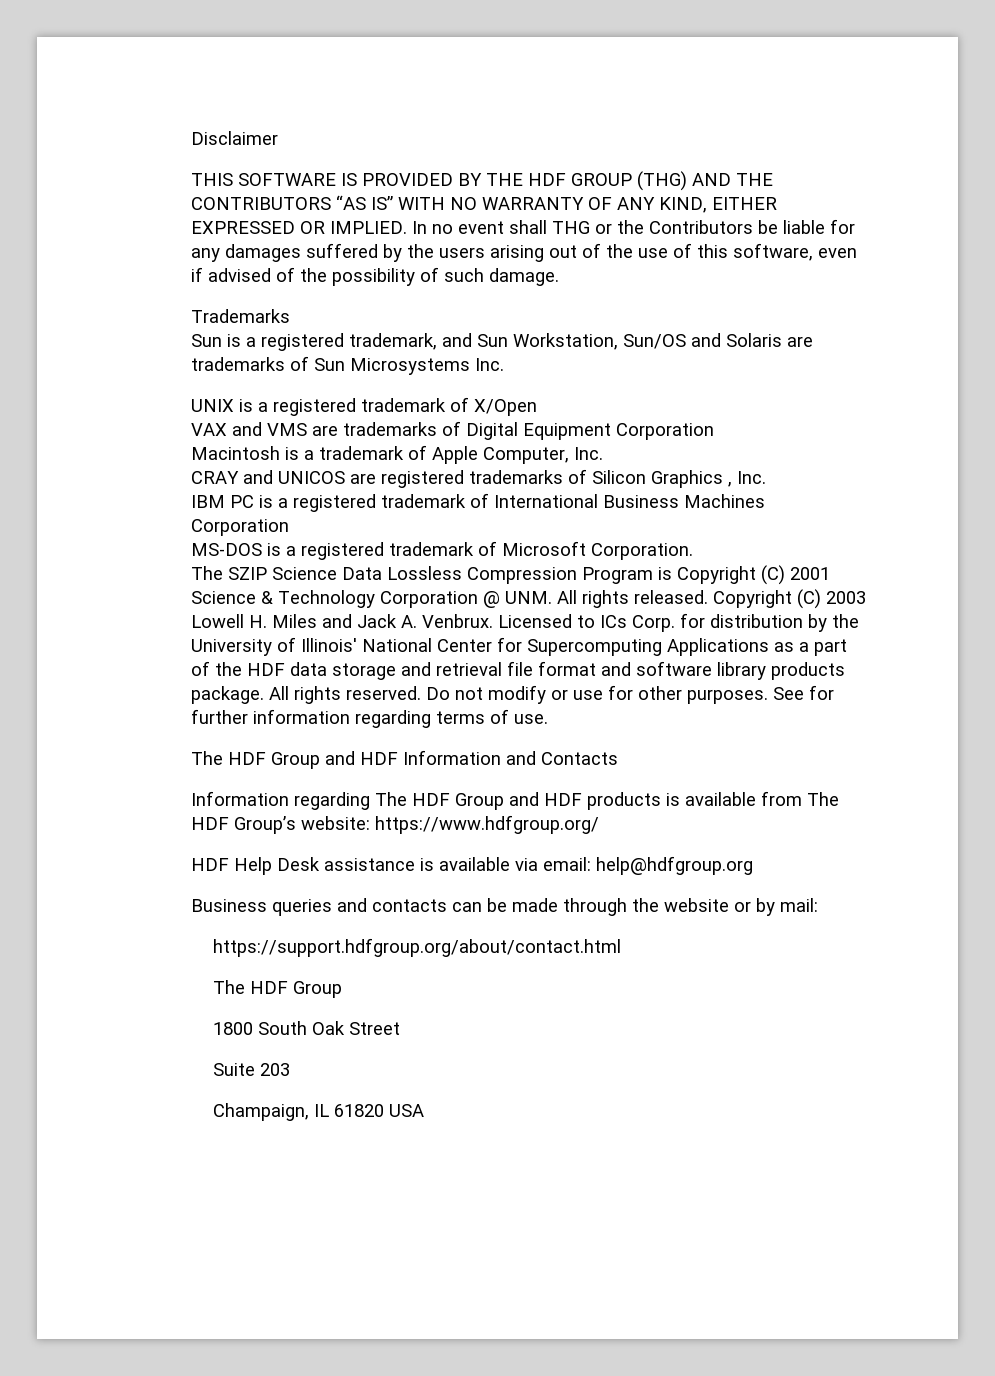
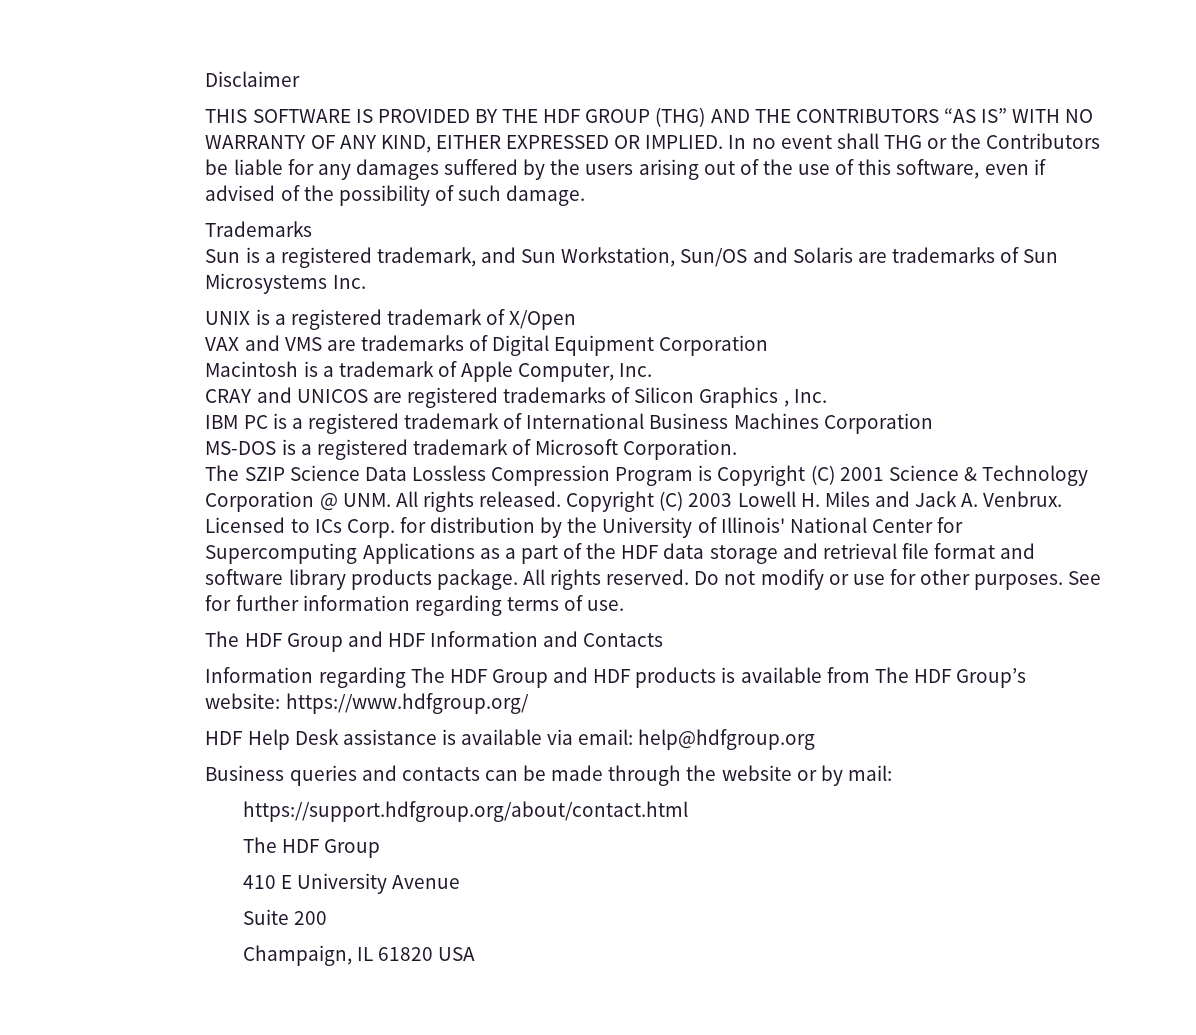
[212,1021,400,1035] 1800 South Oak Street -> [242,873,460,894] 410 E University Avenue
[259,1063,290,1076] 203 -> [293,911,327,925] 200

